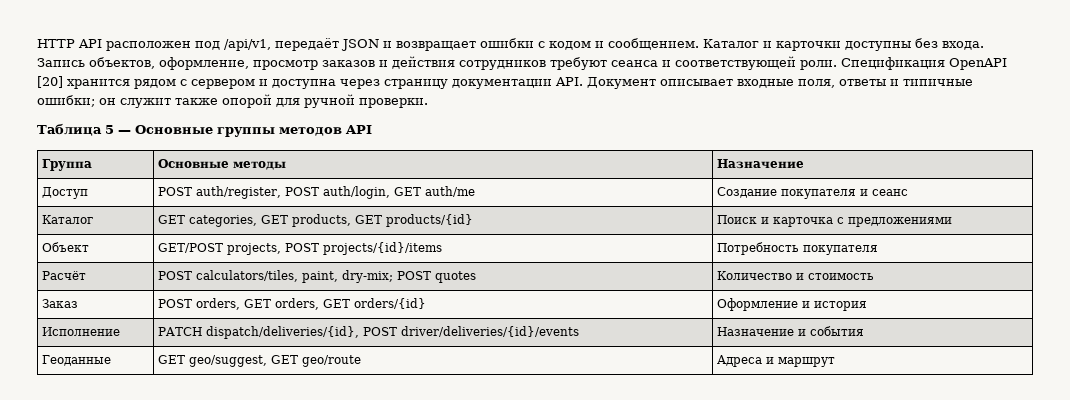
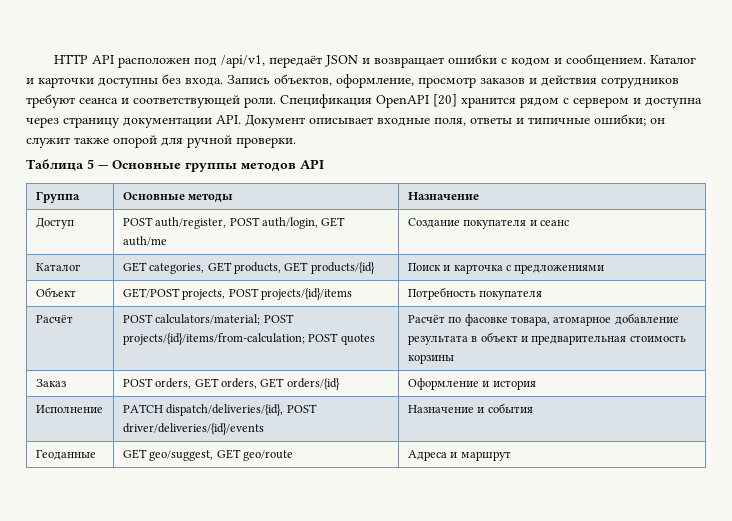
[196,270,394,283] calculators/tiles, paint, dry-mix; -> [155,314,294,325] [122,333,305,345] calculators/material; POST projects/{id}/items/from-calculation;
[717,271,805,280] Количество и -> [407,313,679,326] [407,332,627,345] Расчёт по фасовке товара, атомарное добавление результата в объект и предварительная
(875, 276) none -> [407,354,454,364] корзины

